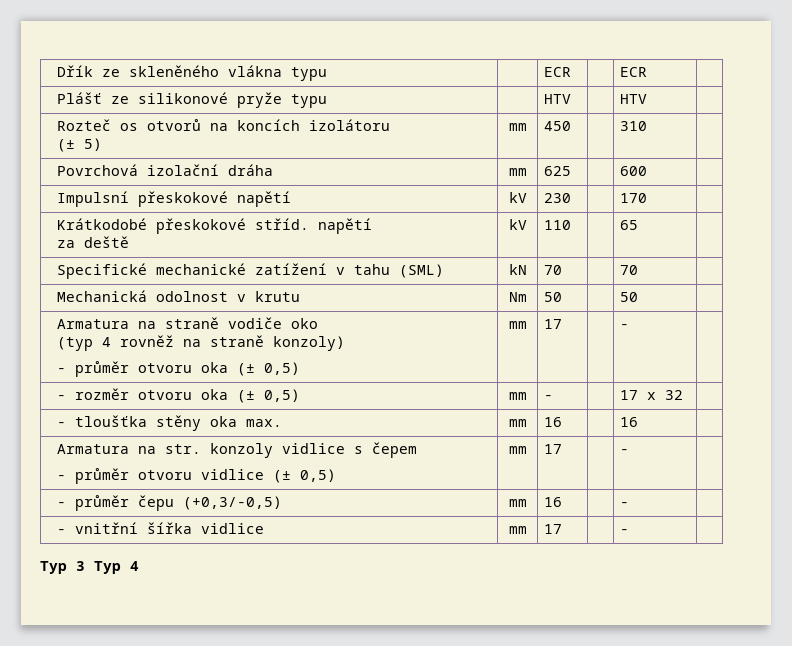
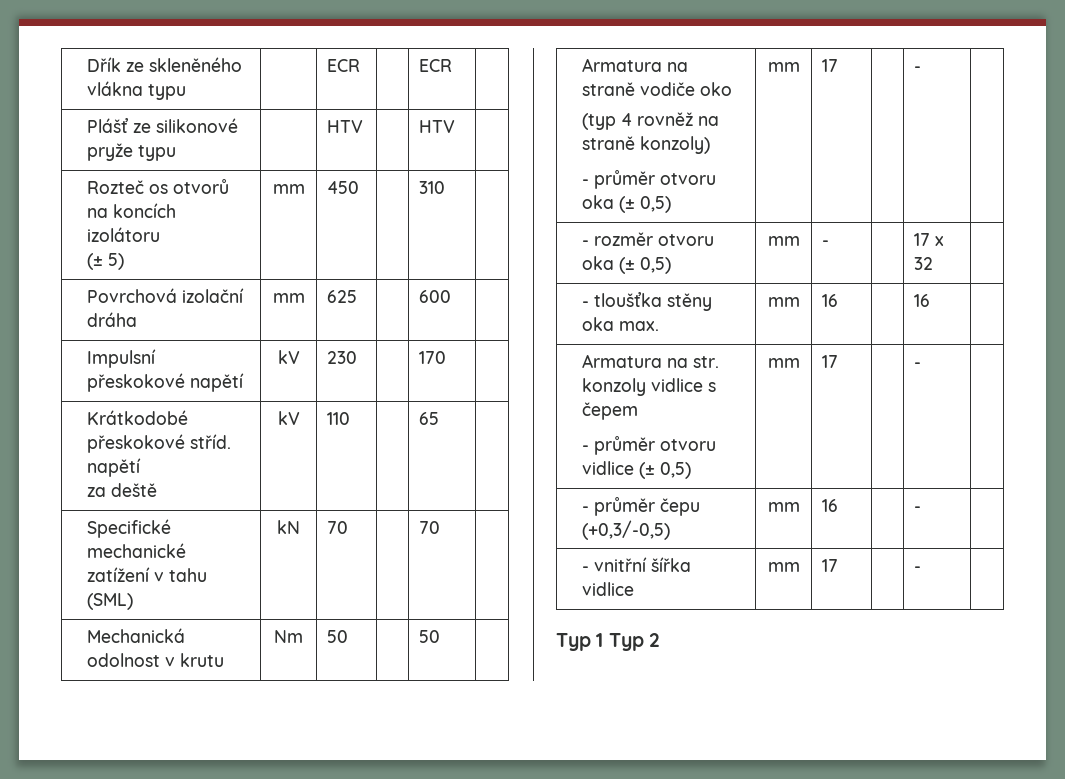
[76,561,139,574] 3 Typ 4 -> [596,633,659,651] 1 Typ 2

